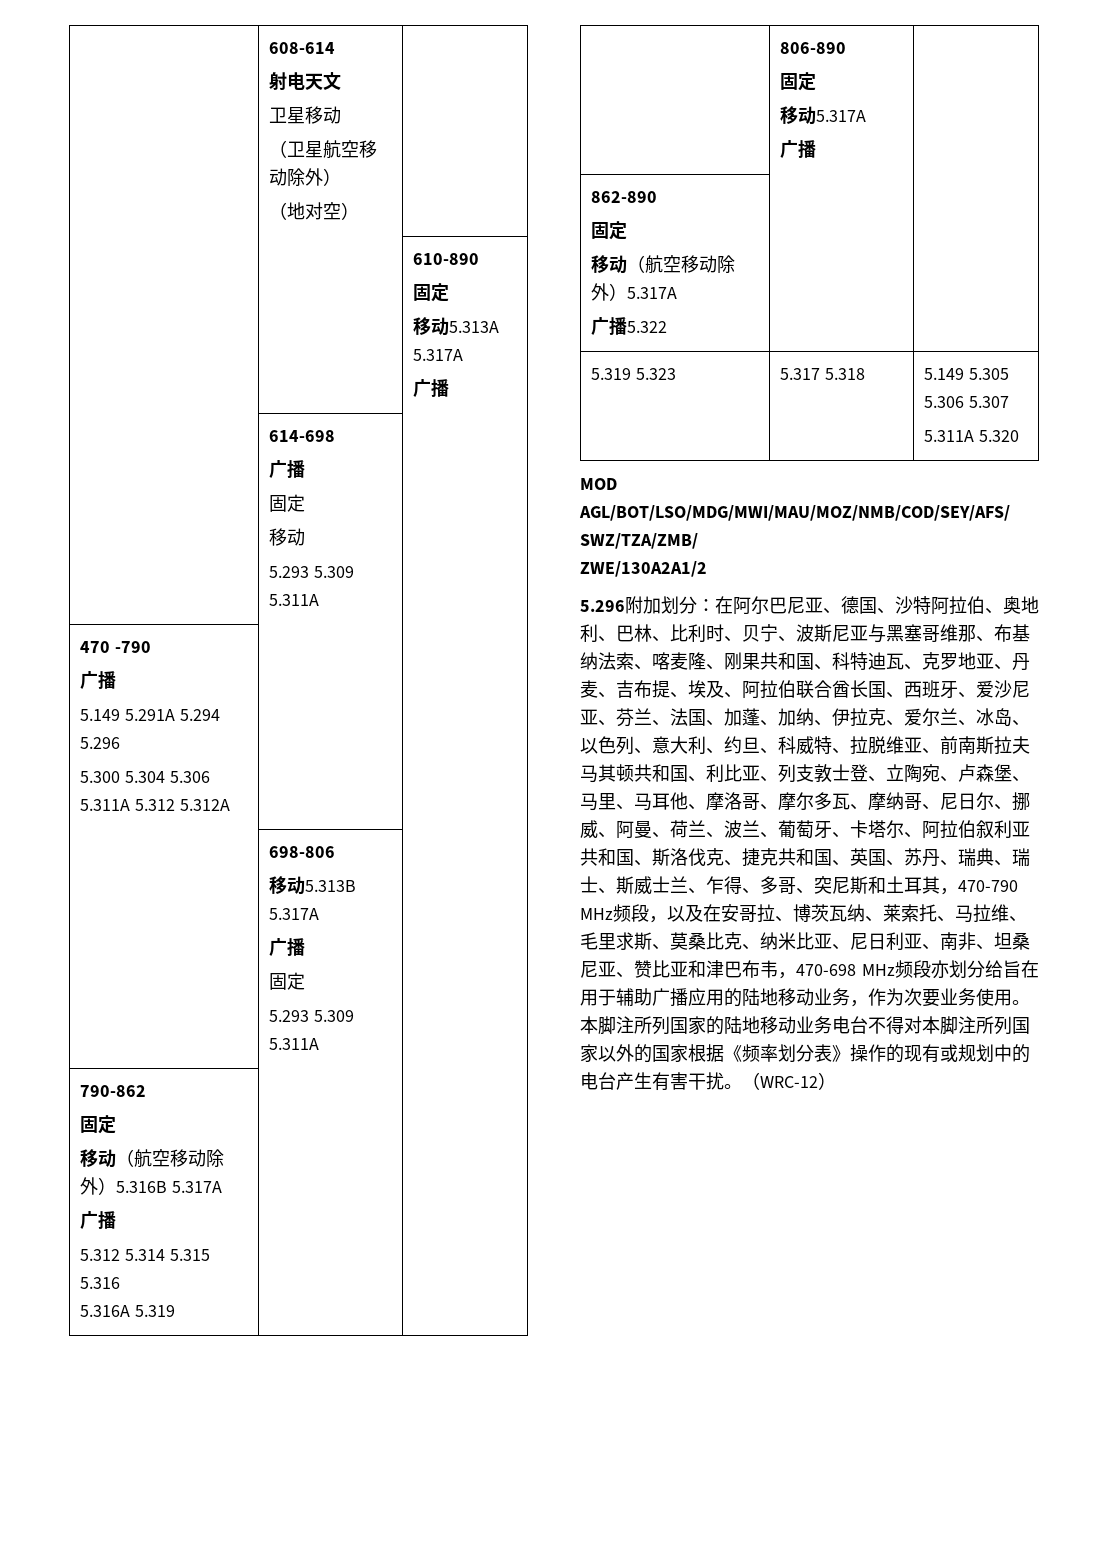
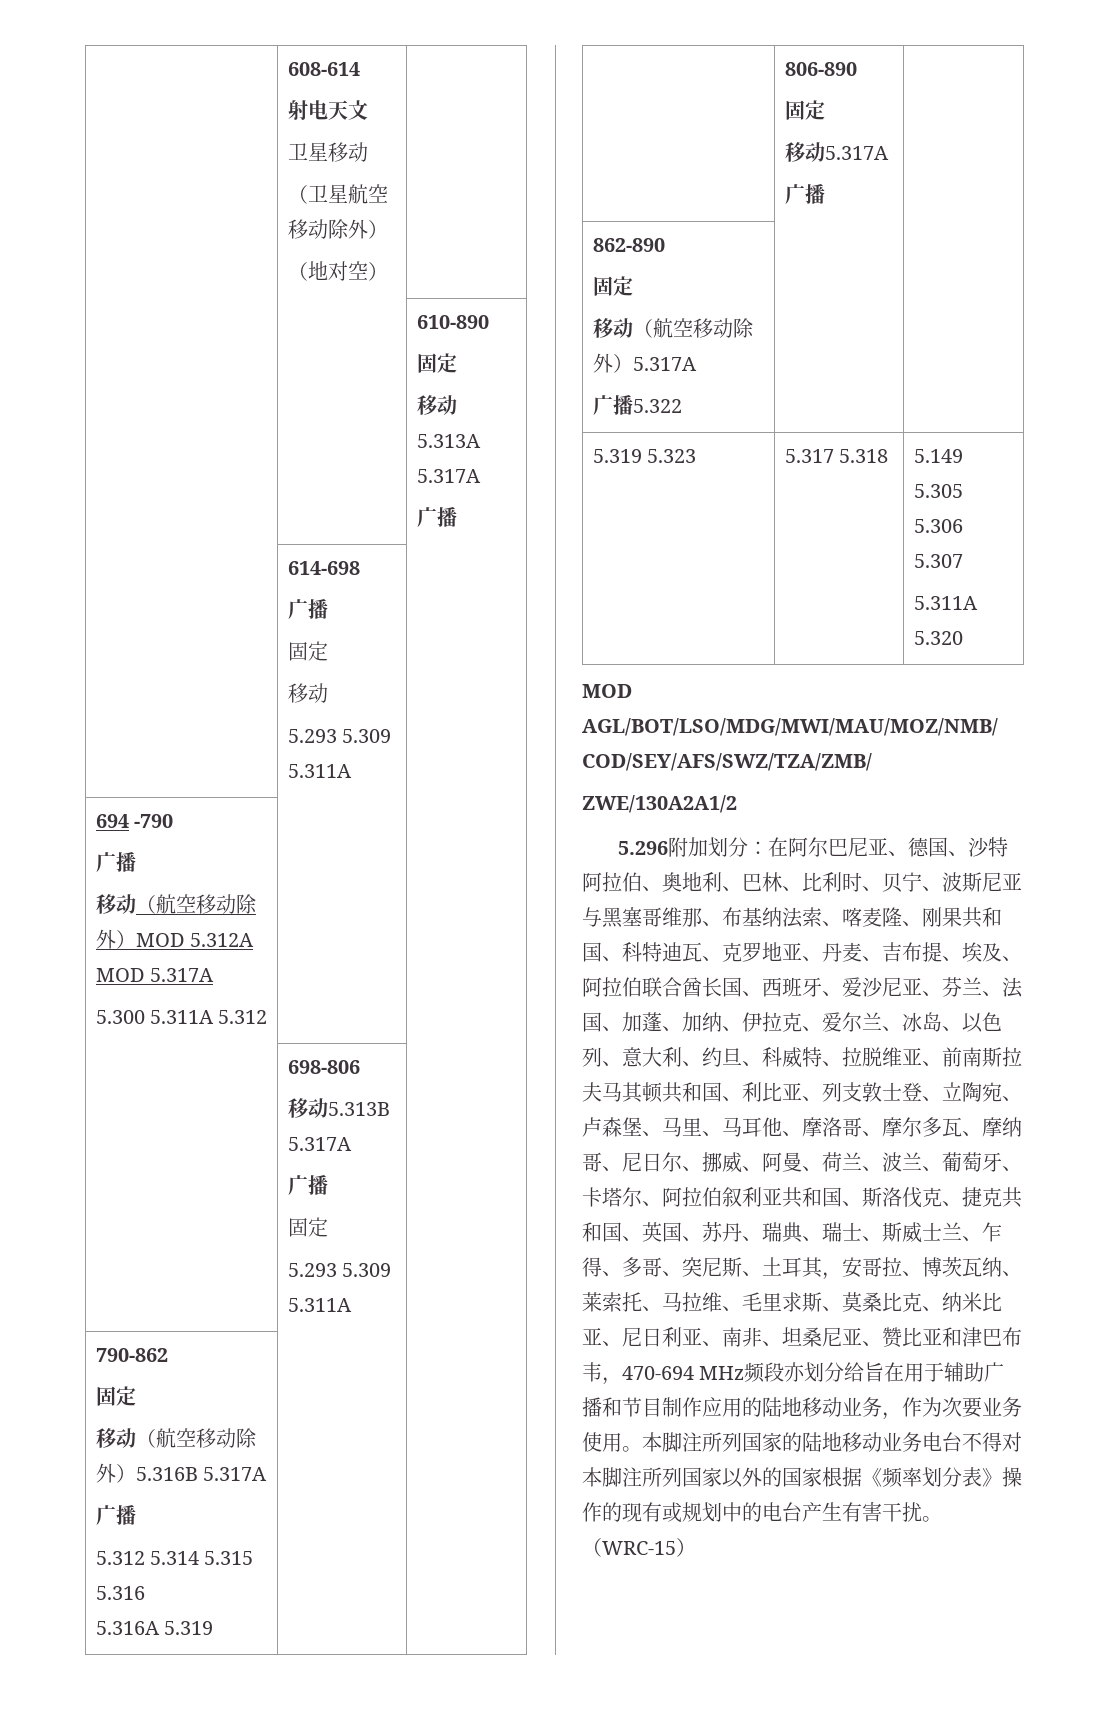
[79,641,110,653] 470 -> [95,814,129,828] 694
[79,709,220,721] [79,737,120,749] 5.149 5.291A 5.294 5.296 -> [95,894,257,914] [95,929,254,949] [95,968,214,982] 移动（航空移动除外）MOD 5.312A MOD 5.317A
[124,771,210,783] 5.304 5.306 -> (145, 1017) none
[179,799,230,811] 5.312A -> (268, 1017) none
[868,876,886,894] 和 -> [742,1271,762,1276] 、
[958,880,1018,892] [580,904,721,923] 470-790 MHz频段，以及在 -> (842, 1276) none
[796,964,856,976] 470-698 -> [622,1366,694,1380] 470-694
(688, 997) none -> [602,1397,702,1417] 和节目制作
[760,1076,818,1088] WRC-12 -> [602,1541,676,1555] WRC-15

